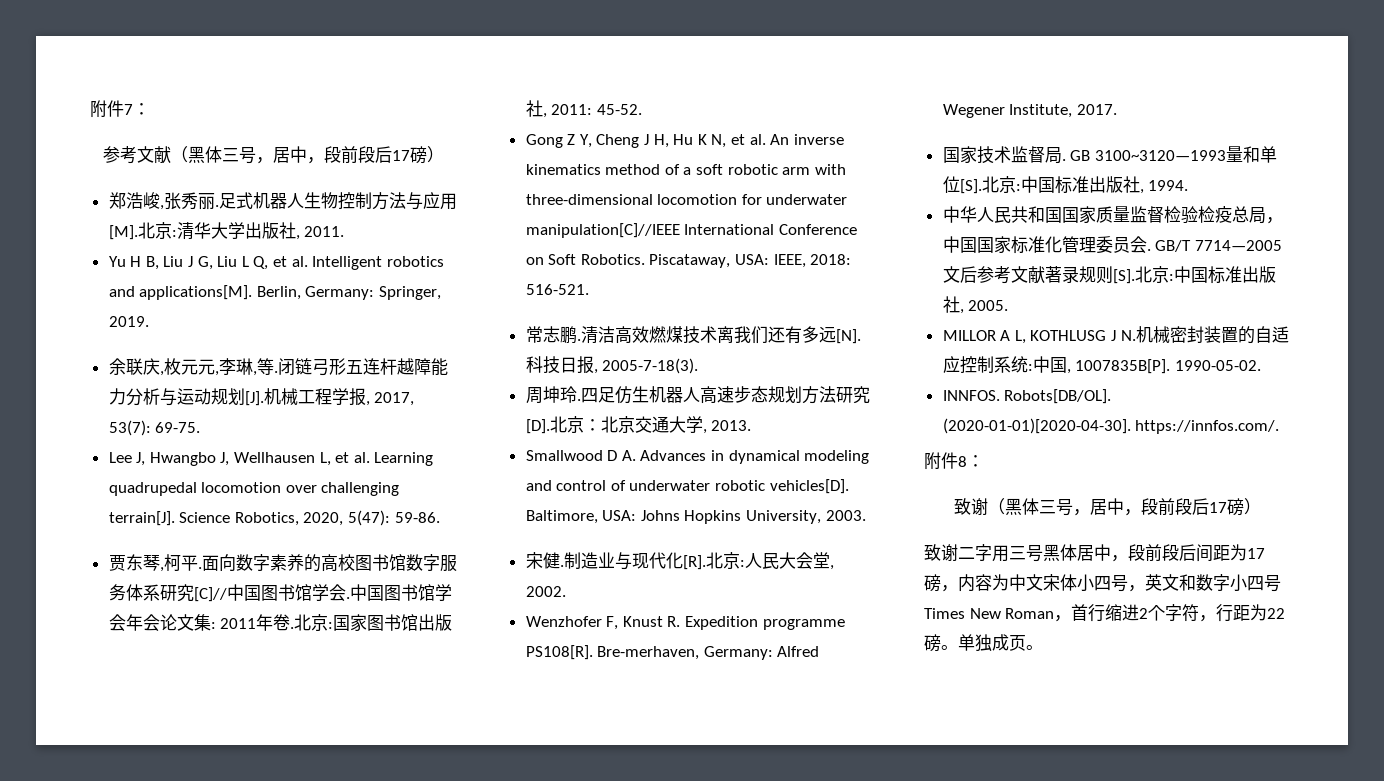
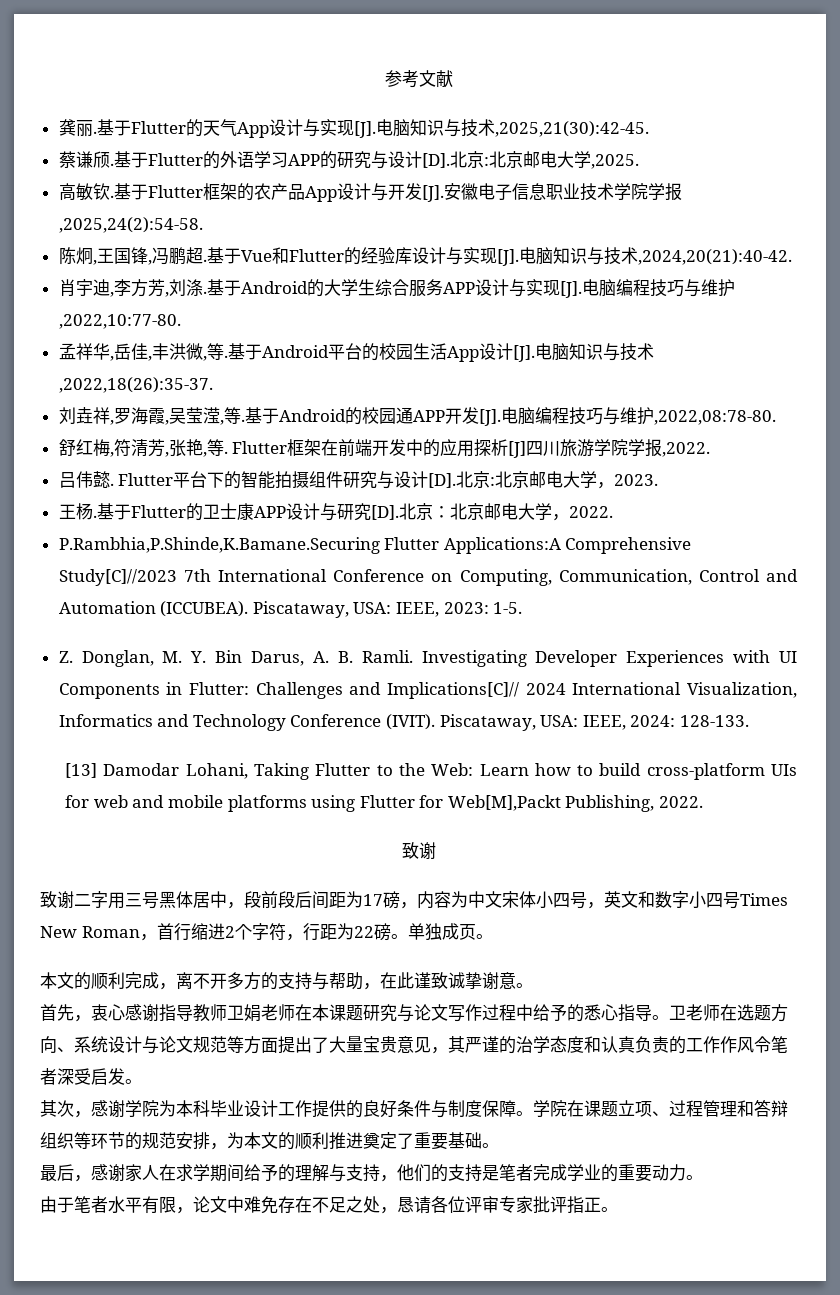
[90,100,150,118] [103,146,444,164] [108,192,457,210] [108,222,345,240] [108,256,444,270] [108,285,442,300] [108,316,149,327] [108,358,448,376] [108,388,415,406] [108,420,201,436] [108,452,434,466] [108,482,400,496] [108,510,440,526] [108,554,457,572] [108,584,452,602] [108,614,453,632] [525,100,642,118] [525,134,844,148] [525,164,846,175] [525,194,848,205] [525,223,857,238] [525,254,852,268] [525,284,589,295] [525,326,861,344] [525,356,699,374] [525,386,836,404] 附件7： // 参考文献（黑体三号，居中，段前段后17磅） // 郑浩峻,张秀丽.足式机器人生物控制方法与应用[M].北京:清华大学出版社, 2011. // Yu H B, Liu J G, Liu L Q, et al. Intelligent robotics and applications[M]. Berlin, Germany: Springer, 2019. // 余联庆,枚元元,李琳,等.闭链弓形五连杆越障能力分析与运动规划[J].机械工程学报, 2017, 53(7): 69-75. // Lee J, Hwangbo J, Wellhausen L, et al. Learning quadrupedal locomotion over challenging terrain[J]. Science Robotics, 2020, 5(47): 59-86. // 贾东琴,柯平.面向数字素养的高校图书馆数字服务体系研究[C]//中国图书馆学会.中国图书馆学会年会论文集: 2011年卷.北京:国家图书馆出版社, 2011: 45-52. // Gong Z Y, Cheng J H, Hu K N, et al. An inverse kinematics method of a soft robotic arm with three-dimensional locomotion for underwater manipulation[C]//IEEE International Conference on Soft Robotics. Piscataway, USA: IEEE, 2018: 516-521. // 常志鹏.清洁高效燃煤技术离我们还有多远[N].科技日报, 2005-7-18(3). // 周坤玲.四足仿生机器人高速步态规划方法 -> [384,70,453,88] [58,119,649,138] [58,151,639,169] [58,183,682,202] [58,217,203,233] [58,247,792,266] [58,279,735,298] [58,314,181,329] [58,343,654,362] [58,377,213,393] [58,407,776,426] [58,439,711,458] [58,471,659,489] [58,503,337,521] 参考文献 // 龚丽.基于Flutter的天气App设计与实现[J].电脑知识与技术,2025,21(30):42-45. // 蔡谦颀.基于Flutter的外语学习APP的研究与设计[D].北京:北京邮电大学,2025. // 高敏钦.基于Flutter框架的农产品App设计与开发[J].安徽电子信息职业技术学院学报,2025,24(2):54-58. // 陈炯,王国锋,冯鹏超.基于Vue和Flutter的经验库设计与实现[J].电脑知识与技术,2024,20(21):40-42. // 肖宇迪,李方芳,刘涤.基于Android的大学生综合服务APP设计与实现[J].电脑编程技巧与维护,2022,10:77-80. // 孟祥华,岳佳,丰洪微,等.基于Android平台的校园生活App设计[J].电脑知识与技术,2022,18(26):35-37. // 刘垚祥,罗海霞,吴莹滢,等.基于Android的校园通APP开发[J].电脑编程技巧与维护,2022,08:78-80. // 舒红梅,符清芳,张艳,等. Flutter框架在前端开发中的应用探析[J]四川旅游学院学报,2022. // 吕伟懿. Flutter平台下的智能拍摄组件研究与设计[D].北京:北京邮电大学，2023. // 王杨.基于Flutter的卫士康APP设计与
[634,416,752,434] [525,450,870,464] [525,479,849,494] [525,510,866,524] [525,552,834,570] [525,586,566,597] [525,616,845,630] [525,645,820,660] [942,104,1117,118] [942,146,1277,164] [942,176,1189,194] [942,206,1283,224] [942,236,1282,254] [942,266,1276,284] [942,296,1009,314] [942,326,1289,344] [942,356,1261,374] [942,389,1112,404] [942,418,1280,434] [924,452,984,470] [954,498,1261,516] 交通大学, 2013. // Smallwood D A. Advances in dynamical modeling and control of underwater robotic vehicles[D]. Baltimore, USA: Johns Hopkins University, 2003. // 宋健.制造业与现代化[R].北京:人民大会堂, 2002. // Wenzhofer F, Knust R. Expedition programme PS108[R]. Bre-merhaven, Germany: Alfred Wegener Institute, 2017. // 国家技术监督局. GB 3100~3120—1993量和单位[S].北京:中国标准出版社, 1994. // 中华人民共和国国家质量监督检验检疫总局，中国国家标准化管理委员会. GB/T 7714—2005文后参考文献著录规则[S].北京:中国标准出版社, 2005. // MILLOR A L, KOTHLUSG J N.机械密封装置的自适应控制系统:中国, 1007835B[P]. 1990-05-02. // INNFOS. Robots[DB/OL]. (2020-01-01)[2020-04-30]. https://innfos.com/. // 附件8： // 致谢（黑体三号，居中，段前段后17磅） -> [483,503,613,521] [58,537,692,554] [58,569,798,586] [58,601,523,618] [58,650,797,667] [58,682,797,699] [58,714,750,731] [65,763,797,780] [65,795,704,812] [401,842,436,859] 邮电大学，2022. // P.Rambhia,P.Shinde,K.Bamane.Securing Flutter Applications:A Comprehensive Study[C]//2023 7th International Conference on Computing, Communication, Control and Automation (ICCUBEA). Piscataway, USA: IEEE, 2023: 1-5. // Z. Donglan, M. Y. Bin Darus, A. B. Ramli. Investigating Developer Experiences with UI Components in Flutter: Challenges and Implications[C]// 2024 International Visualization, Informatics and Technology Conference (IVIT). Piscataway, USA: IEEE, 2024: 128-133. // [13] Damodar Lohani, Taking Flutter to the Web: Learn how to build cross-platform UIs for web and mobile platforms using Flutter for Web[M],Packt Publishing, 2022. // 致谢
(1043, 647) none -> [40,972,533,990] [40,1004,788,1022] [40,1036,788,1054] [40,1068,142,1085] [40,1099,788,1118] [40,1132,499,1150] [40,1164,703,1182] [40,1196,618,1214] // 本文的顺利完成，离不开多方的支持与帮助，在此谨致诚挚谢意。 // 首先，衷心感谢指导教师卫娟老师在本课题研究与论文写作过程中给予的悉心指导。卫老师在选题方向、系统设计与论文规范等方面提出了大量宝贵意见，其严谨的治学态度和认真负责的工作作风令笔者深受启发。 // 其次，感谢学院为本科毕业设计工作提供的良好条件与制度保障。学院在课题立项、过程管理和答辩组织等环节的规范安排，为本文的顺利推进奠定了重要基础。 // 最后，感谢家人在求学期间给予的理解与支持，他们的支持是笔者完成学业的重要动力。 // 由于笔者水平有限，论文中难免存在不足之处，恳请各位评审专家批评指正。

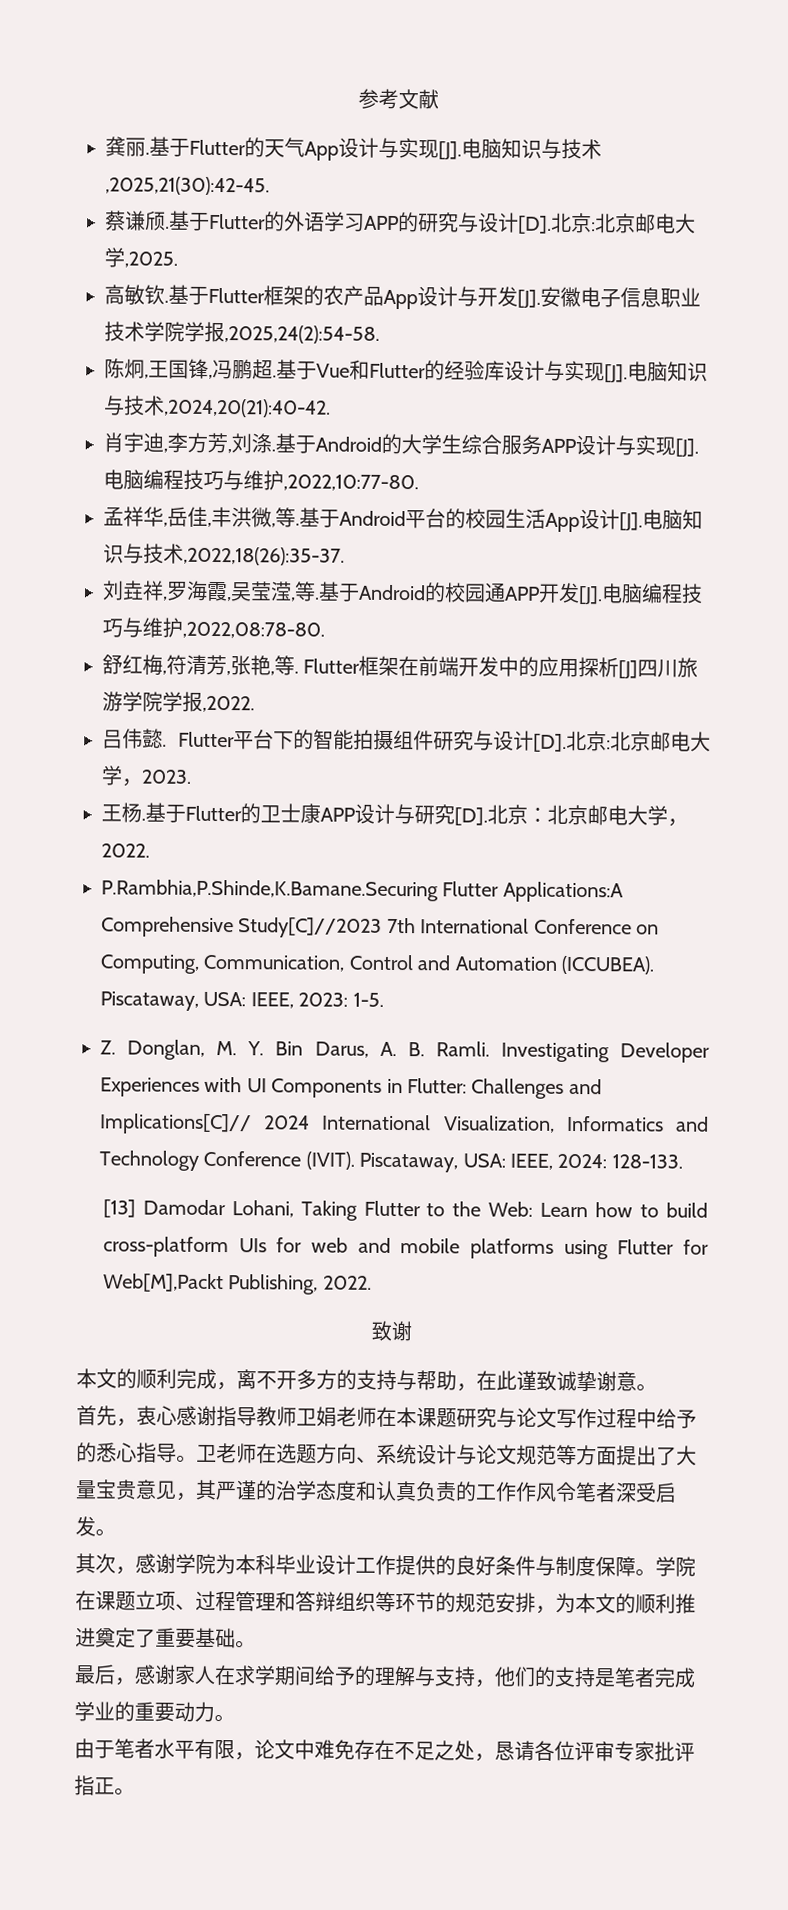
[40,891,788,909] [40,923,493,941] // 致谢二字用三号黑体居中，段前段后间距为17磅，内容为中文宋体小四号，英文和数字小四号Times New Roman，首行缩进2个字符，行距为22磅。单独成页。 -> (412, 1331) none

